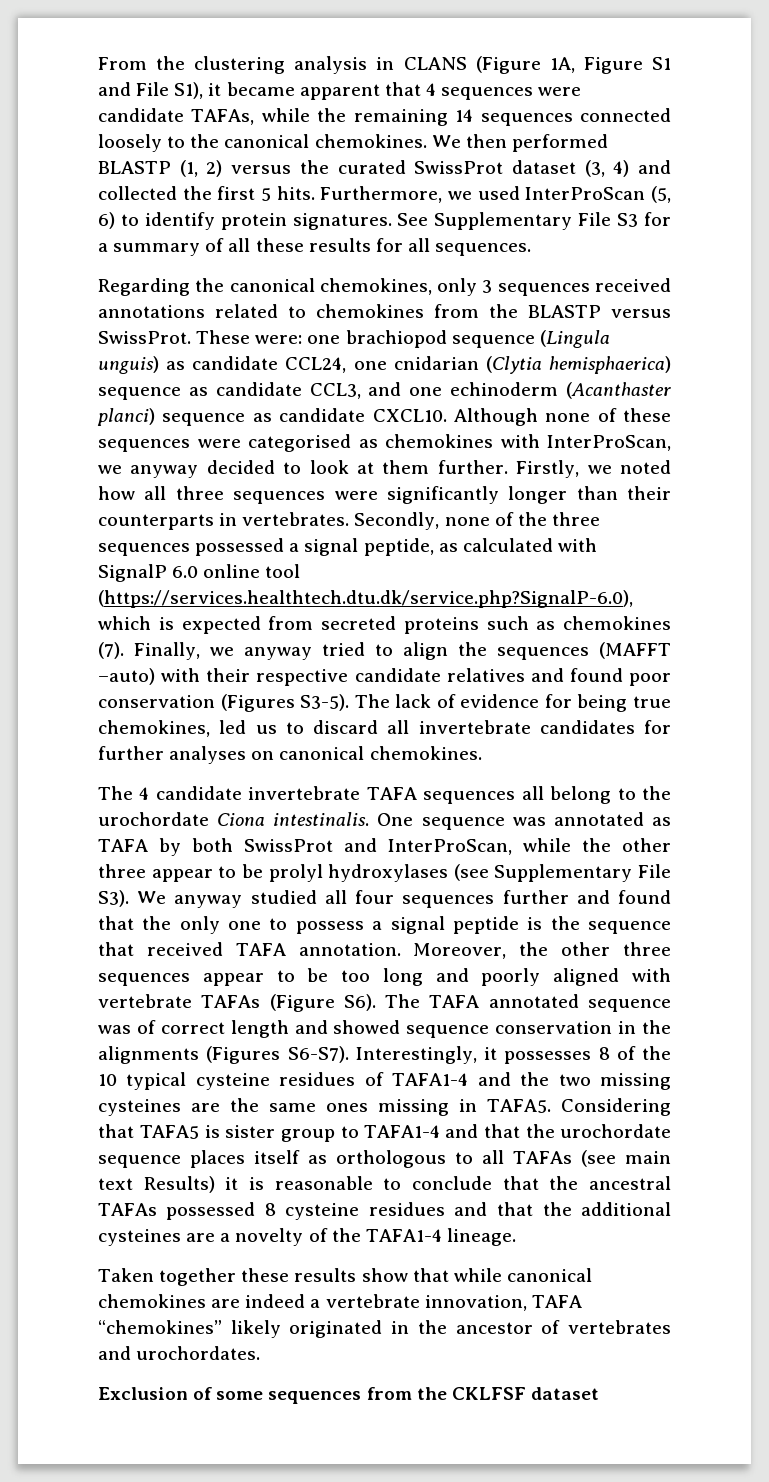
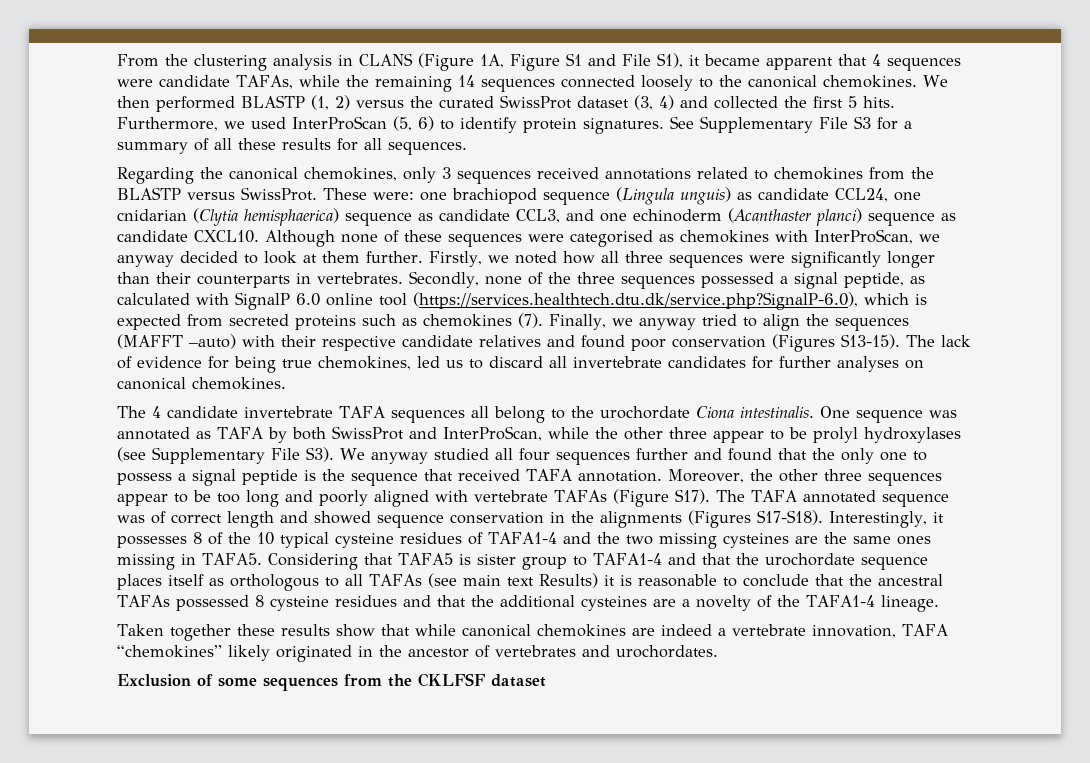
[300,694,350,711] S3-5). -> [841,334,900,349] S13-15).
[343,994,376,1011] S6). -> [674,489,710,504] S17).
[287,1046,349,1063] S6-S7). -> [757,510,823,525] S17-S18).

